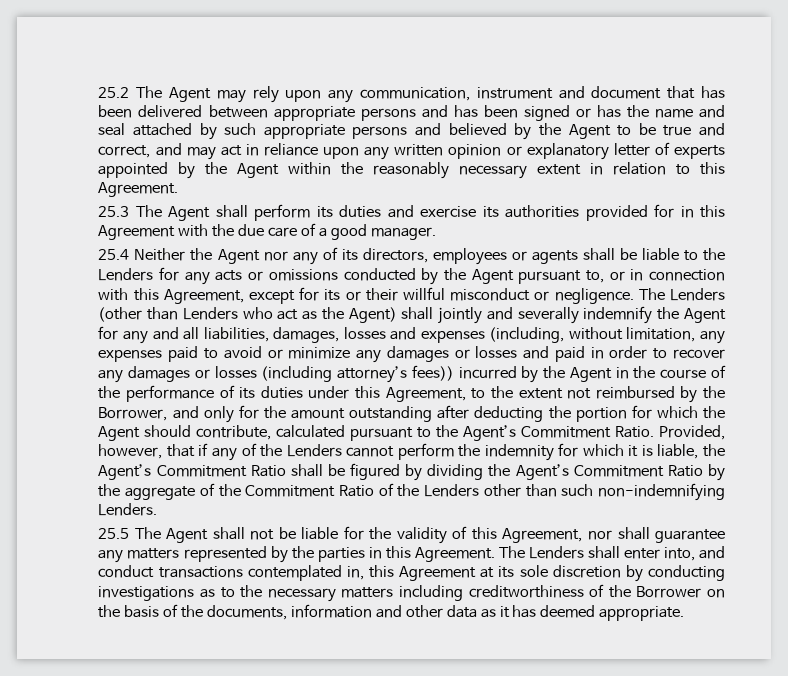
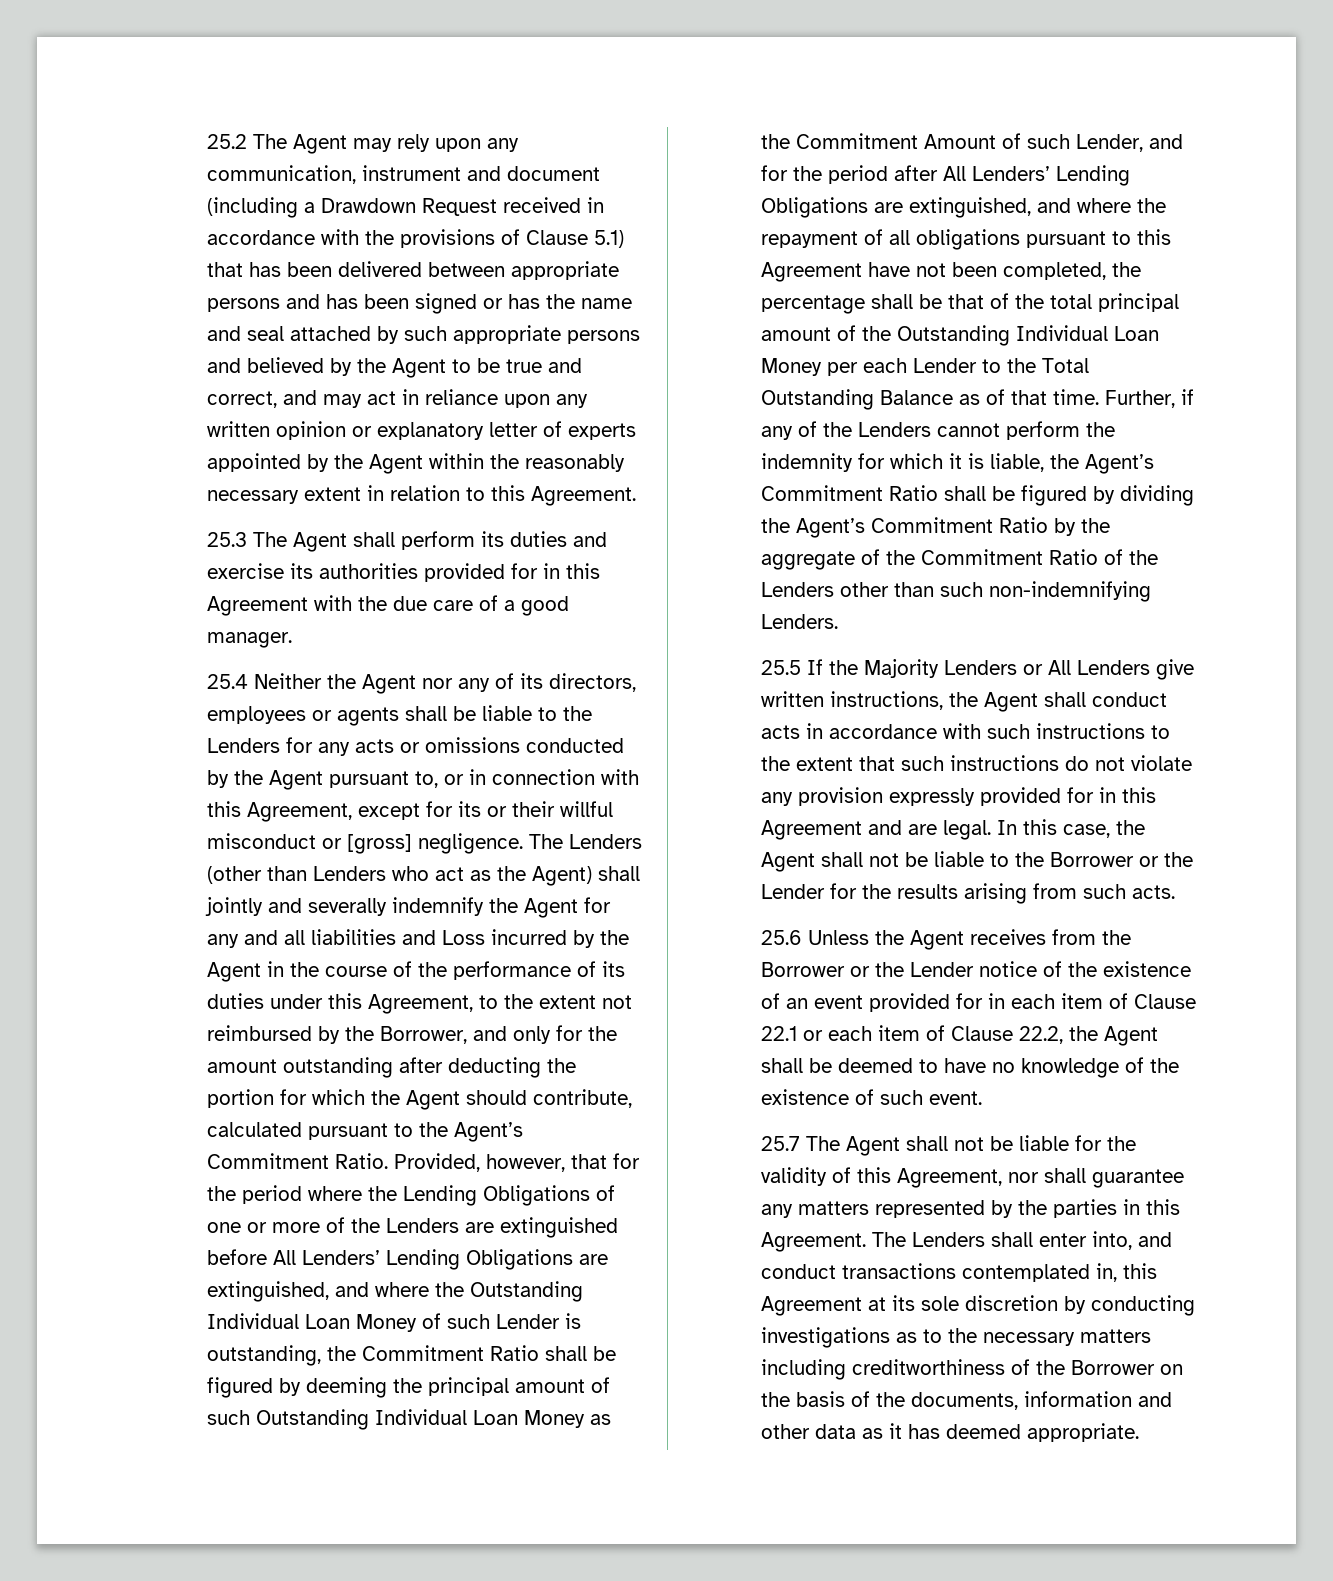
(662, 92) none -> [207,197,605,218] [207,229,625,248] (including a Drawdown Request received in accordance with the provisions of Clause 5.1)
(550, 296) none -> [347,834,413,854] [gross]
[203,327,725,344] [98,346,725,363] [98,365,454,383] liabilities, damages, losses and expenses (including, without limitation, any expenses paid to avoid or minimize any damages or losses and paid in order to recover any damages or losses (including attorney’s fees)) -> [311,929,486,945] liabilities and Loss
(195, 450) none -> [613,1153,641,1169] [207,1185,616,1206] [207,1217,619,1238] [207,1249,609,1270] [207,1281,584,1302] [207,1313,582,1332] [207,1345,617,1366] [207,1377,611,1398] [207,1409,612,1430] [761,133,1184,152] [761,165,1131,186] [761,197,1167,218] [761,229,1172,250] [761,262,1142,282] [761,293,1180,314] [761,325,1160,346] [761,358,1090,376] [761,389,1176,410] for the period where the Lending Obligations of one or more of the Lenders are extinguished before All Lenders’ Lending Obligations are extinguished, and where the Outstanding Individual Loan Money of such Lender is outstanding, the Commitment Ratio shall be figured by deeming the principal amount of such Outstanding Individual Loan Money as the Commitment Amount of such Lender, and for the period after All Lenders’ Lending Obligations are extinguished, and where the repayment of all obligations pursuant to this Agreement have not been completed, the percentage shall be that of the total principal amount of the Outstanding Individual Loan Money per each Lender to the Total Outstanding Balance as of that time. Further,
(130, 533) none -> [807,659,1195,680] [761,691,1168,712] [761,723,1171,739] [761,755,1193,771] [761,787,1157,806] [761,819,1146,840] [761,851,1194,872] [761,883,1176,904] [761,929,1132,950] [761,961,1192,977] [761,993,1197,1012] [761,1025,1159,1046] [761,1057,1180,1078] [761,1089,983,1105] [761,1136,801,1151] If the Majority Lenders or All Lenders give written instructions, the Agent shall conduct acts in accordance with such instructions to the extent that such instructions do not violate any provision expressly provided for in this Agreement and are legal. In this case, the Agent shall not be liable to the Borrower or the Lender for the results arising from such acts. // 25.6 Unless the Agent receives from the Borrower or the Lender notice of the existence of an event provided for in each item of Clause 22.1 or each item of Clause 22.2, the Agent shall be deemed to have no knowledge of the existence of such event. // 25.7

